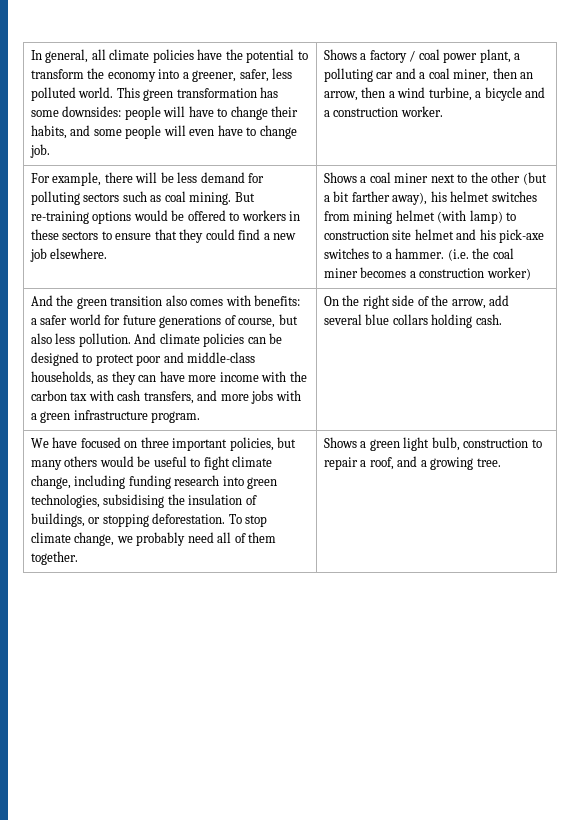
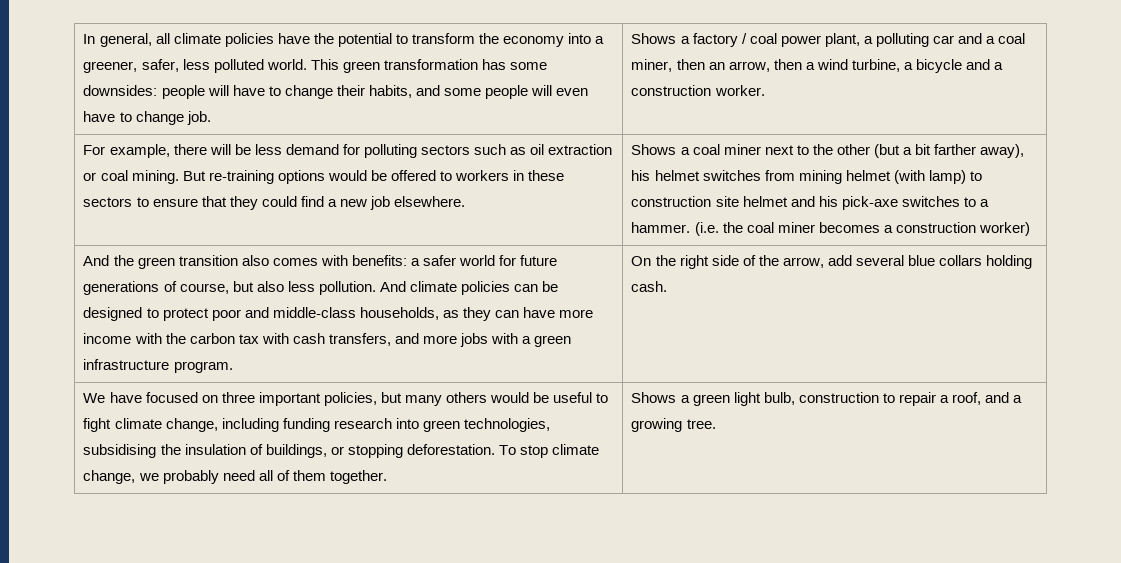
(162, 198) none -> [530,144,613,155] [83,172,97,181] oil extraction or

